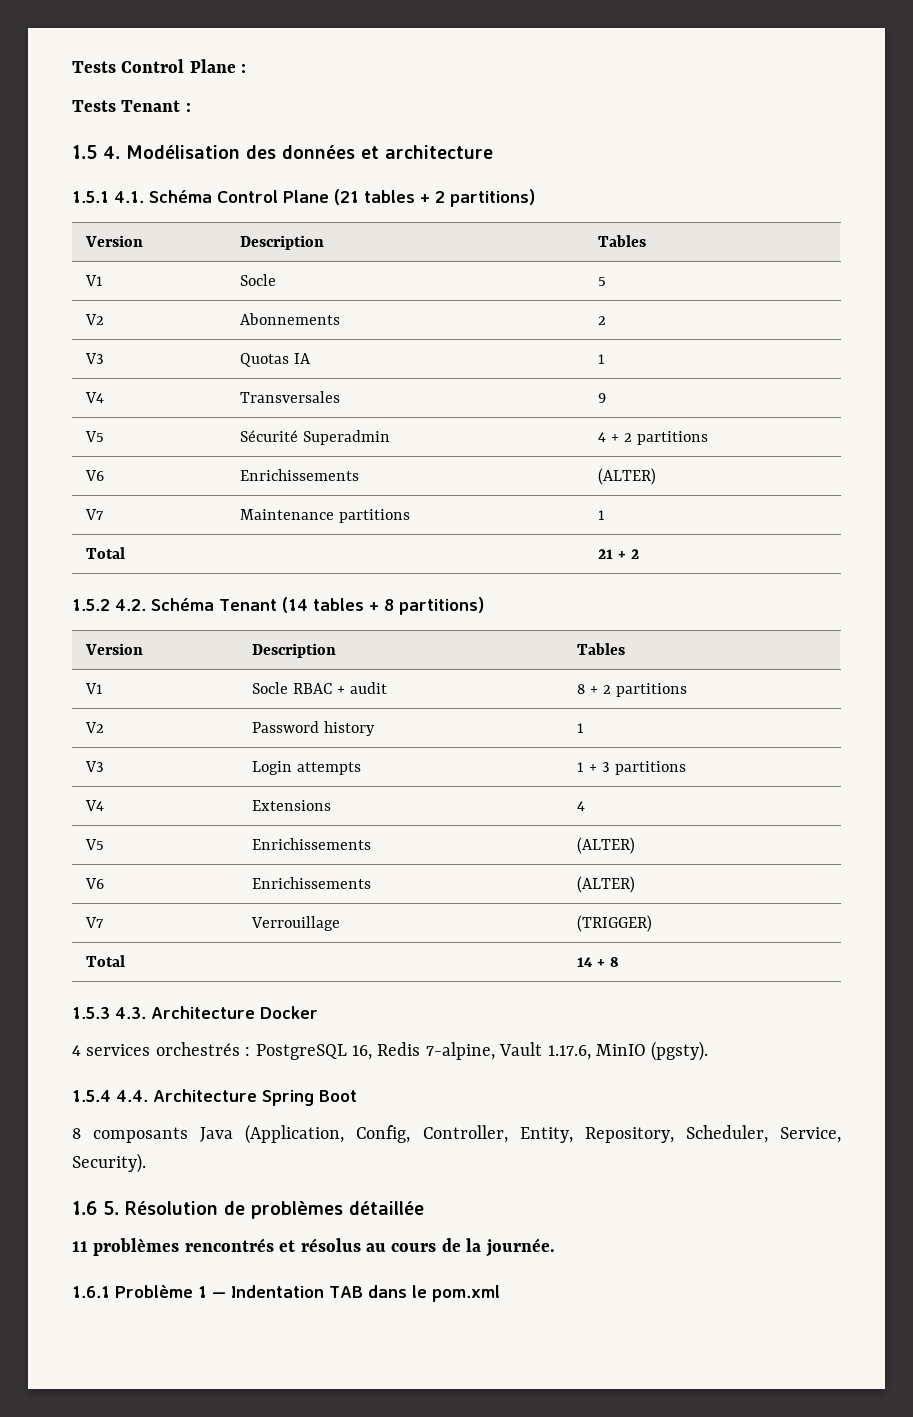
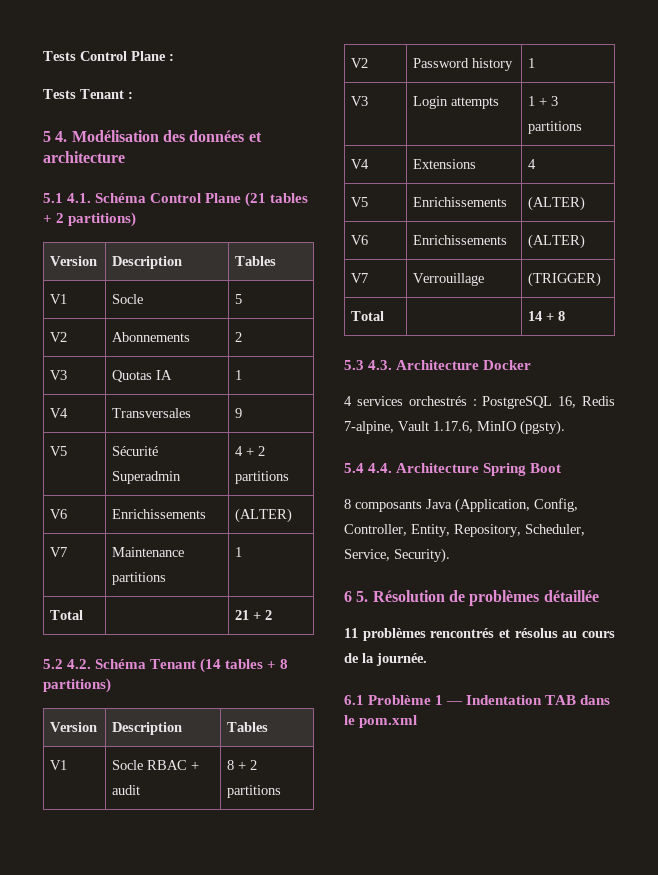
[72,145,97,159] 1.5 -> [43,131,51,142] 5
[72,191,109,203] 1.5.1 -> [43,193,63,203] 5.1
[72,599,110,611] 1.5.2 -> [43,659,63,669] 5.2
[72,1007,110,1019] 1.5.3 -> [344,360,364,370] 5.3
[72,1090,111,1102] 1.5.4 -> [344,463,364,473] 5.4
[72,1201,97,1215] 1.6 -> [344,591,352,602] 6
[72,1286,110,1298] 1.6.1 -> [344,695,364,705] 6.1

